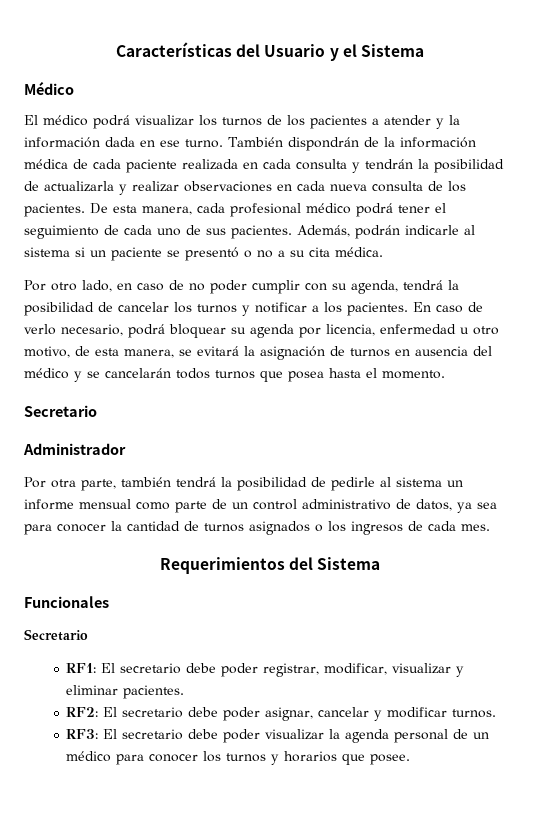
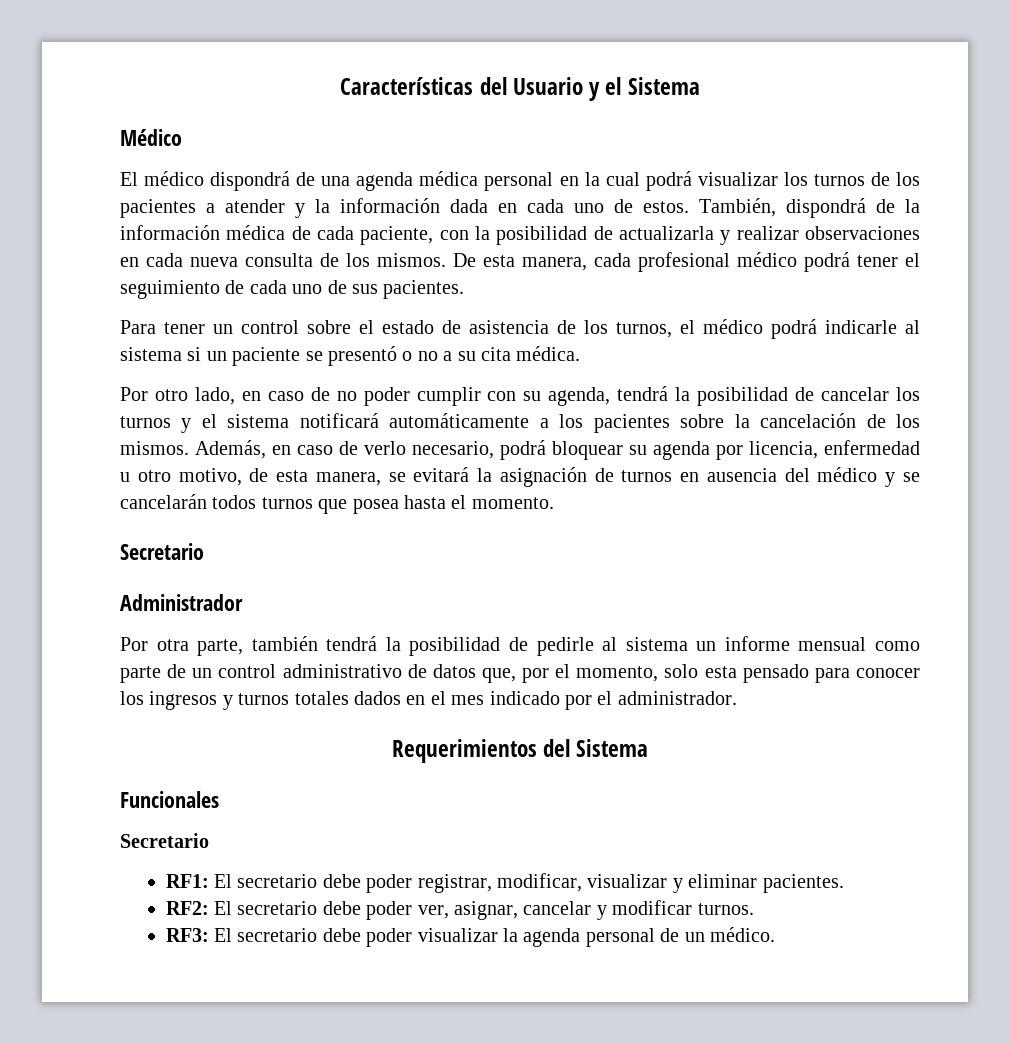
(88, 120) none -> [210,171,640,191] dispondrá de una agenda médica personal en la cual
[160,137,359,151] ese turno. También dispondrán -> [527,198,866,218] cada uno de estos. También, dispondrá
[126,159,413,173] paciente realizada en cada consulta y tendrán -> [360,226,469,245] paciente, con
[24,203,85,217] pacientes. -> [377,253,446,267] mismos.
[297,225,400,239] Además, podrán -> [120,319,817,339] // Para tener un control sobre el estado de asistencia de los turnos, el médico podrá
[255,302,431,316] notificar a los pacientes. En -> [201,413,920,433] [120,440,291,459] el sistema notificará automáticamente a los pacientes sobre la cancelación de los mismos. Además, en
[416,499,497,513] [24,521,490,535] datos, ya sea para conocer la cantidad de turnos asignados o los ingresos de cada mes. -> [432,664,920,683] [120,691,737,710] datos que, por el momento, solo esta pensado para conocer los ingresos y turnos totales dados en el mes indicado por el administrador.
(261, 714) none -> [417,905,449,919] ver,
[66,751,411,765] médico para conocer los turnos y horarios que posee. -> [710,927,776,942] médico.

